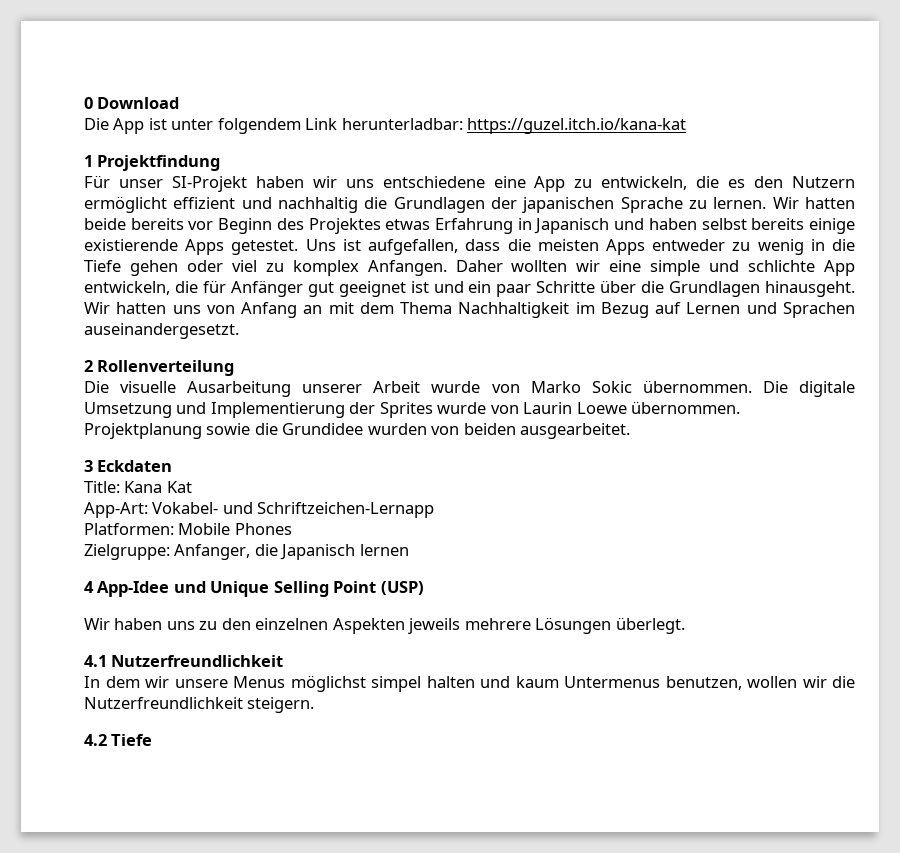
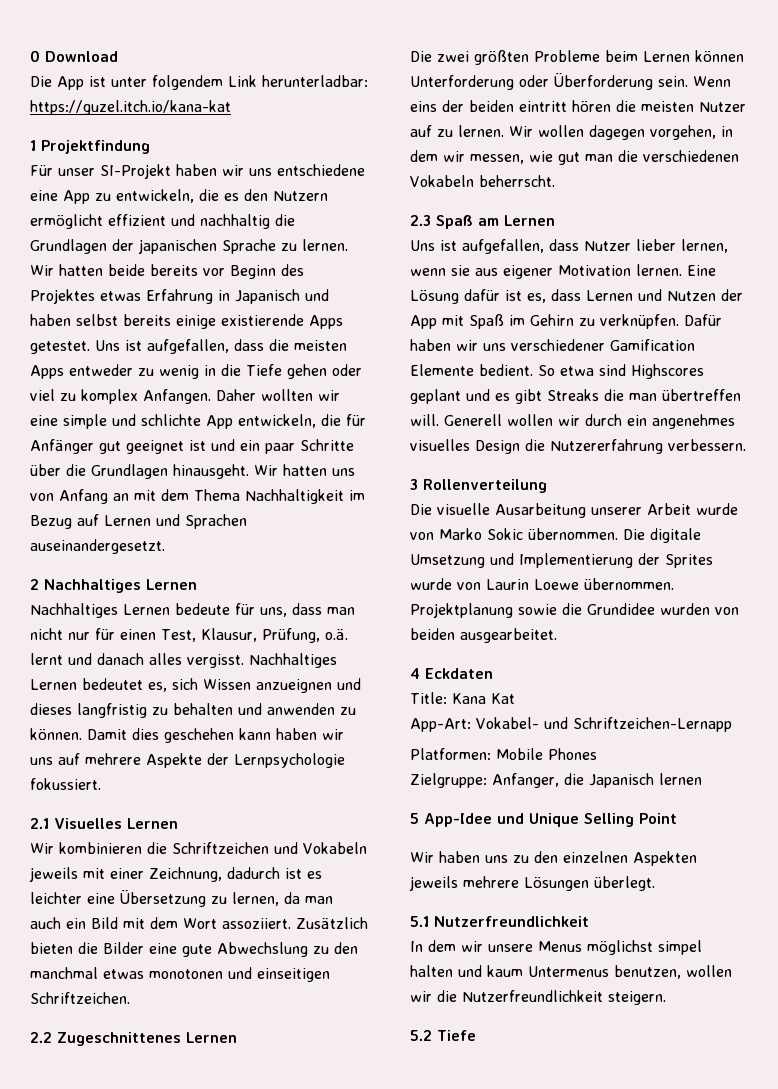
(93, 366) none -> [44,579,197,593] [30,603,355,618] [30,628,348,643] [30,653,337,668] [30,678,361,693] [30,703,356,718] [30,728,344,743] [30,753,345,768] [30,778,101,790] [30,818,178,829] [30,842,367,854] [29,867,322,882] [30,890,333,907] [30,917,368,929] [30,942,358,957] [30,967,330,982] [30,992,130,1004] [30,1032,237,1046] [410,50,744,65] [410,73,731,90] [410,100,746,112] [410,125,733,140] [410,150,739,165] [410,175,555,187] [410,215,555,229] [410,239,728,254] [410,264,716,279] [410,289,743,304] [410,314,722,329] [410,339,695,351] [410,364,704,379] [410,389,741,404] [410,414,735,429] [410,439,746,454] [410,479,418,490] Nachhaltiges Lernen // Nachhaltiges Lernen bedeute für uns, dass man nicht nur für einen Test, Klausur, Prüfung, o.ä. lernt und danach alles vergisst. Nachhaltiges Lernen bedeutet es, sich Wissen anzueignen und dieses langfristig zu behalten und anwenden zu können. Damit dies geschehen kann haben wir uns auf mehrere Aspekte der Lernpsychologie fokussiert. // 2.1 Visuelles Lernen // Wir kombinieren die Schriftzeichen und Vokabeln jeweils mit einer Zeichnung, dadurch ist es leichter eine Übersetzung zu lernen, da man auch ein Bild mit dem Wort assoziiert. Zusätzlich bieten die Bilder eine gute Abwechslung zu den manchmal etwas monotonen und einseitigen Schriftzeichen. // 2.2 Zugeschnittenes Lernen // Die zwei größten Probleme beim Lernen können Unterforderung oder Überforderung sein. Wenn eins der beiden eintritt hören die meisten Nutzer auf zu lernen. Wir wollen dagegen vorgehen, in dem wir messen, wie gut man die verschiedenen Vokabeln beherrscht. // 2.3 Spaß am Lernen // Uns ist aufgefallen, dass Nutzer lieber lernen, wenn sie aus eigener Motivation lernen. Eine Lösung dafür ist es, dass Lernen und Nutzen der App mit Spaß im Gehirn zu verknüpfen. Dafür haben wir uns verschiedener Gamification Elemente bedient. So etwa sind Highscores geplant und es gibt Streaks die man übertreffen will. Generell wollen wir durch ein angenehmes visuelles Design die Nutzererfahrung verbessern. // 3
[84,460,93,472] 3 -> [410,668,420,679] 4
[84,581,94,593] 4 -> [410,813,419,824] 5
[380,581,424,595] (USP) -> (677, 818) none
[84,655,107,667] 4.1 -> [410,916,429,927] 5.1
[84,734,107,746] 4.2 -> [410,1030,432,1041] 5.2

